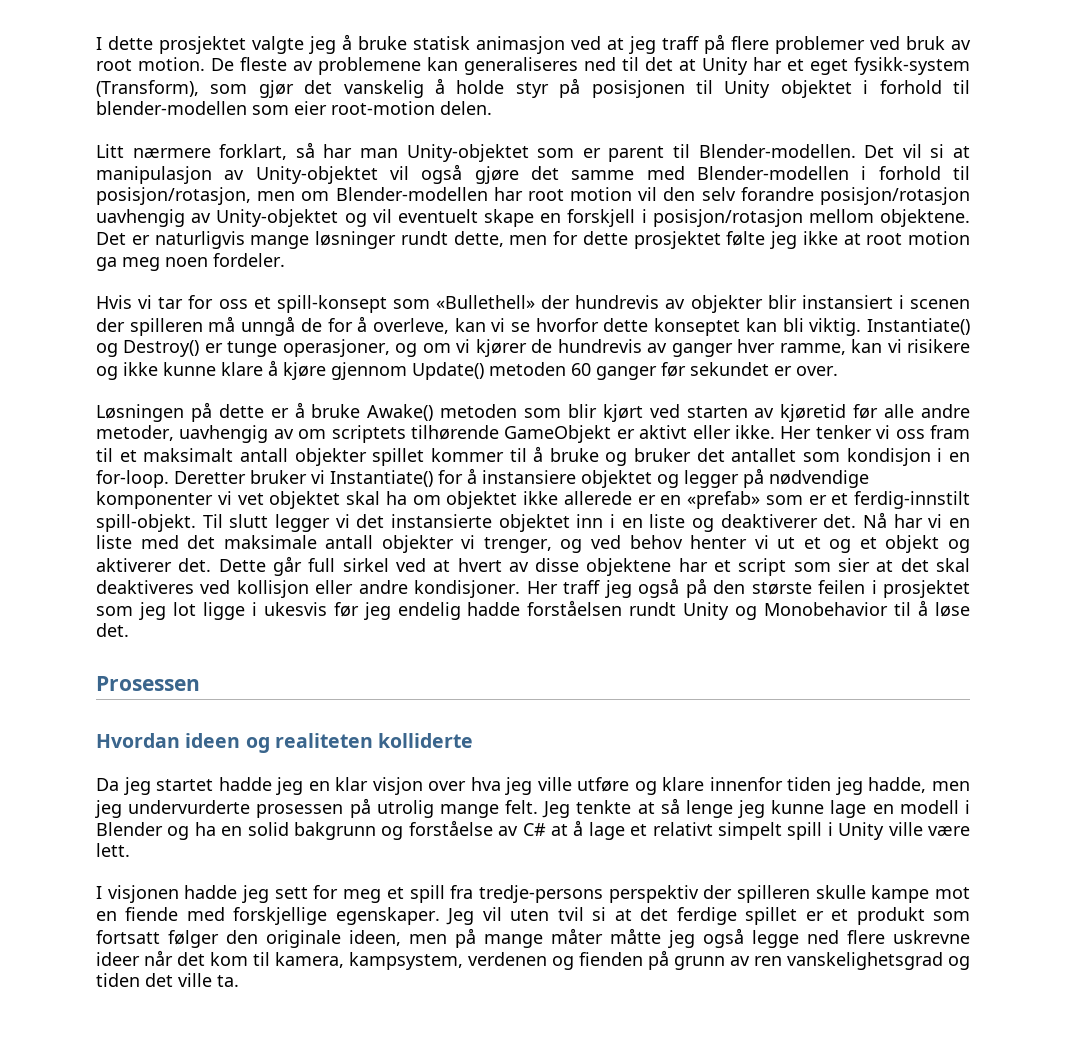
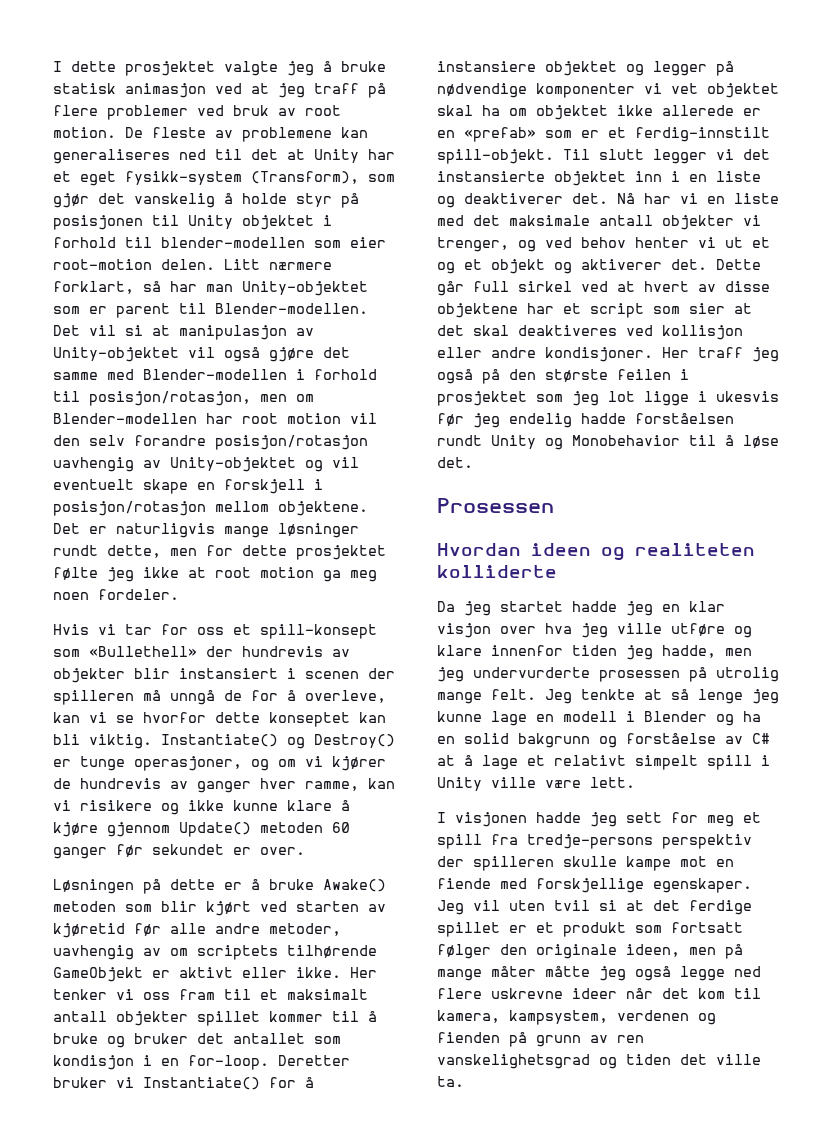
(492, 108) // -> (215, 264) none

